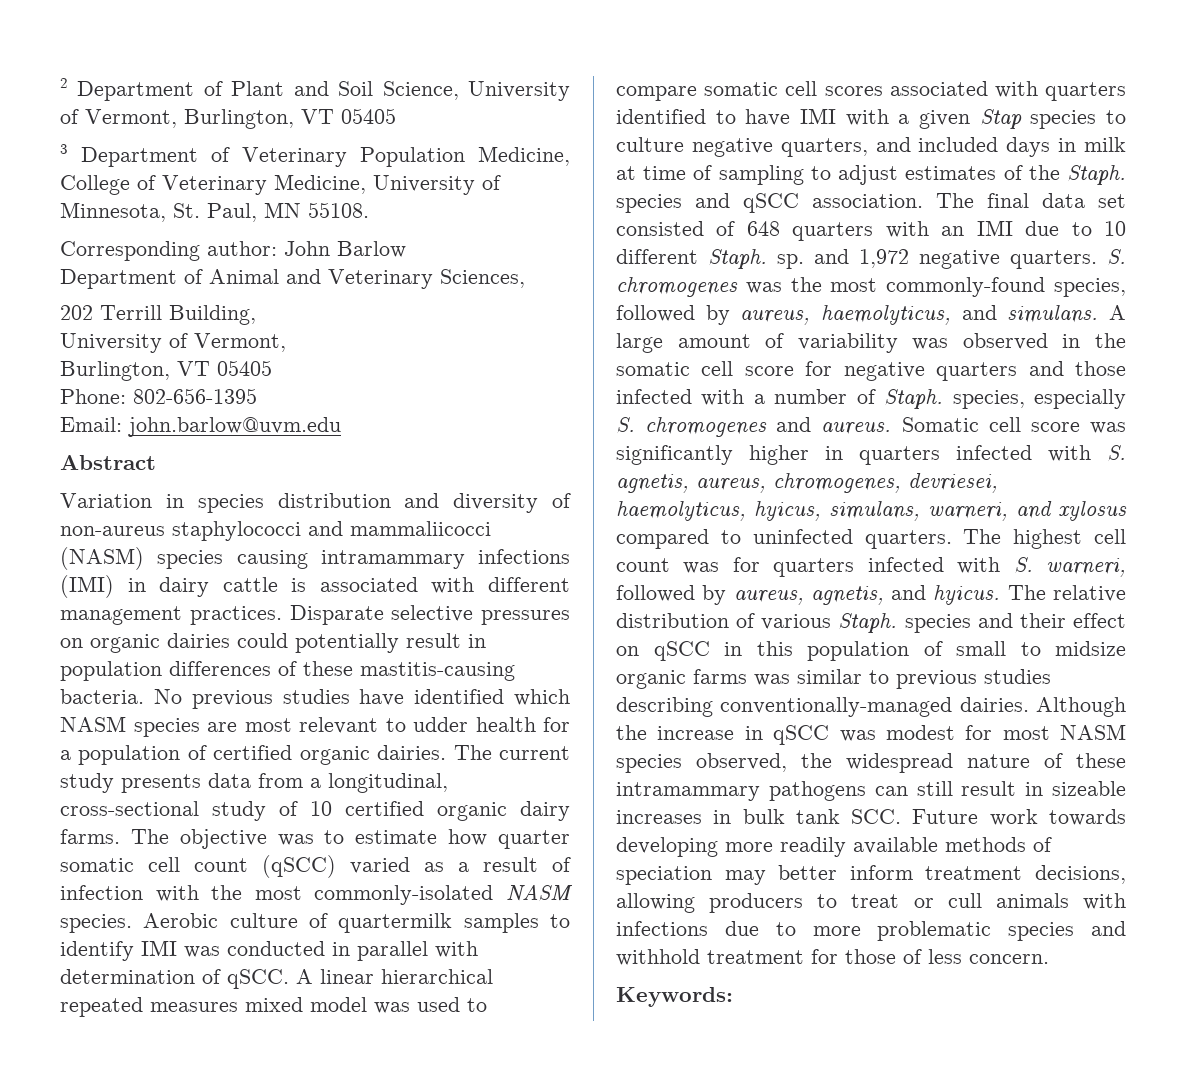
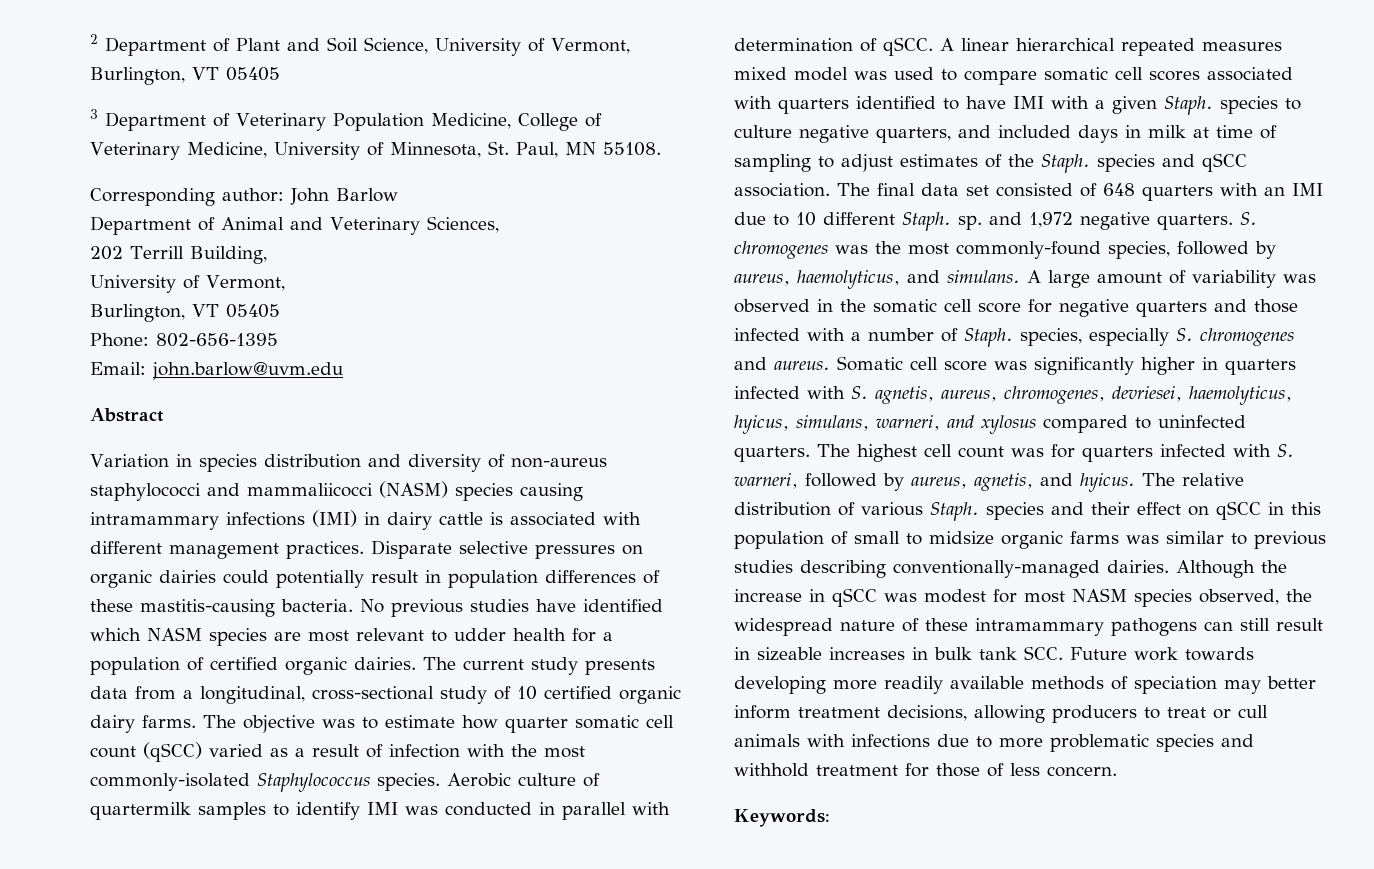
[506,884,573,902] NASM -> [257,773,370,792] Staphylococcus
[979,109,1022,129] Stap -> [1164,96,1213,115] Staph.

